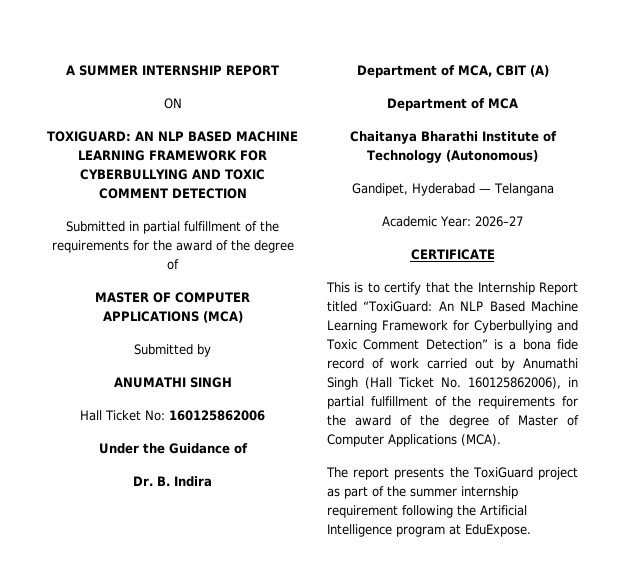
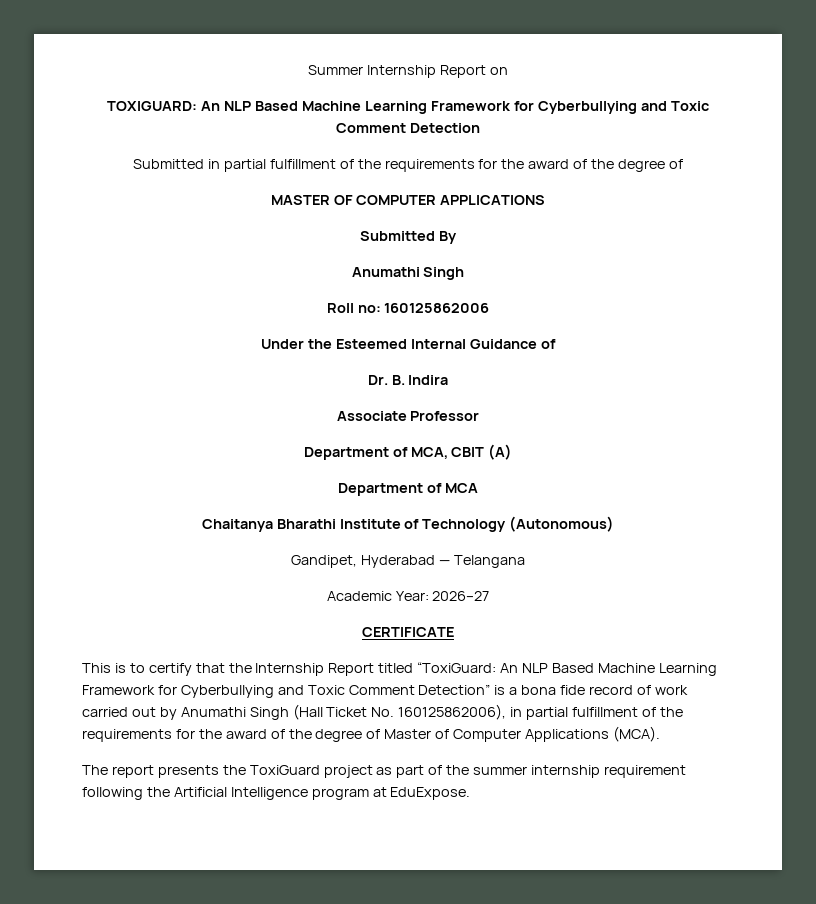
[66,65,279,76] [163,98,182,109] [47,131,298,142] [78,150,267,161] [80,169,265,180] [98,188,247,199] A SUMMER INTERNSHIP REPORT // ON // TOXIGUARD: AN NLP BASED MACHINE LEARNING FRAMEWORK FOR CYBERBULLYING AND TOXIC COMMENT DETECTION -> [308,65,508,78] [107,101,709,114] [336,123,480,133] Summer Internship Report on // TOXIGUARD: An NLP Based Machine Learning Framework for Cyberbullying and Toxic Comment Detection
[202,311,243,323] [134,344,211,357] [113,377,232,388] [80,410,165,421] (MCA) // Submitted by // ANUMATHI SINGH // Hall Ticket No: -> [360,231,457,244] [351,267,465,280] [326,303,381,313] // Submitted By // Anumathi Singh // Roll no:
(165, 448) none -> [336,339,466,349] Esteemed Internal
(212, 481) none -> [336,411,480,421] // Associate Professor

